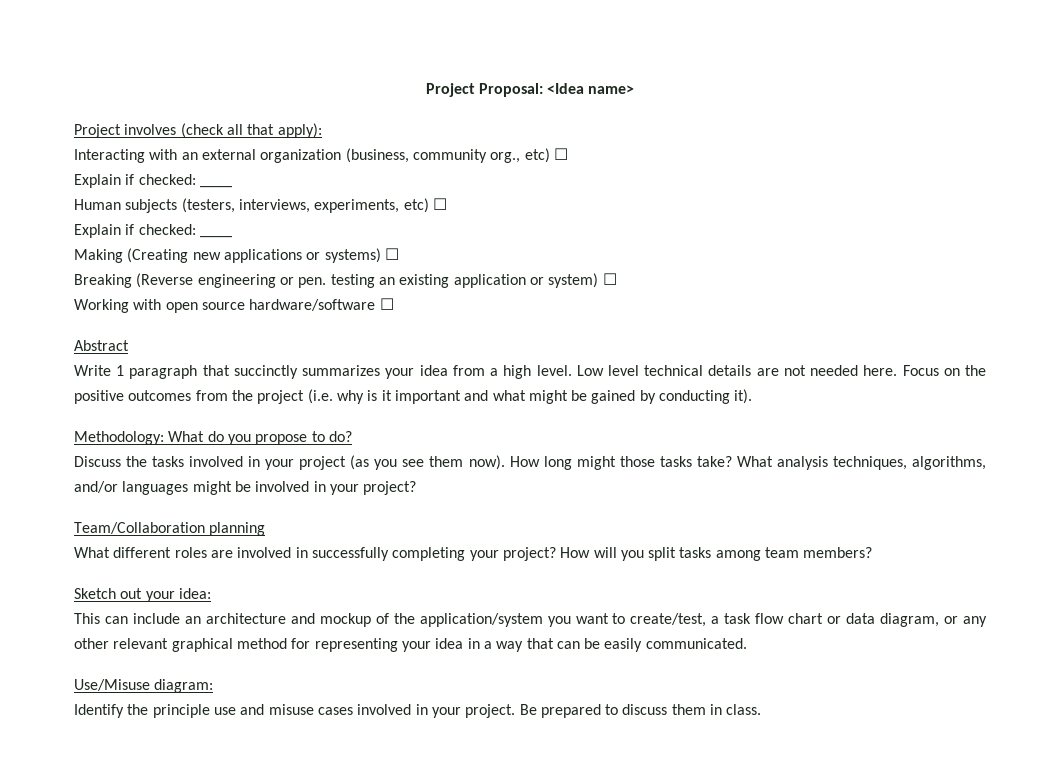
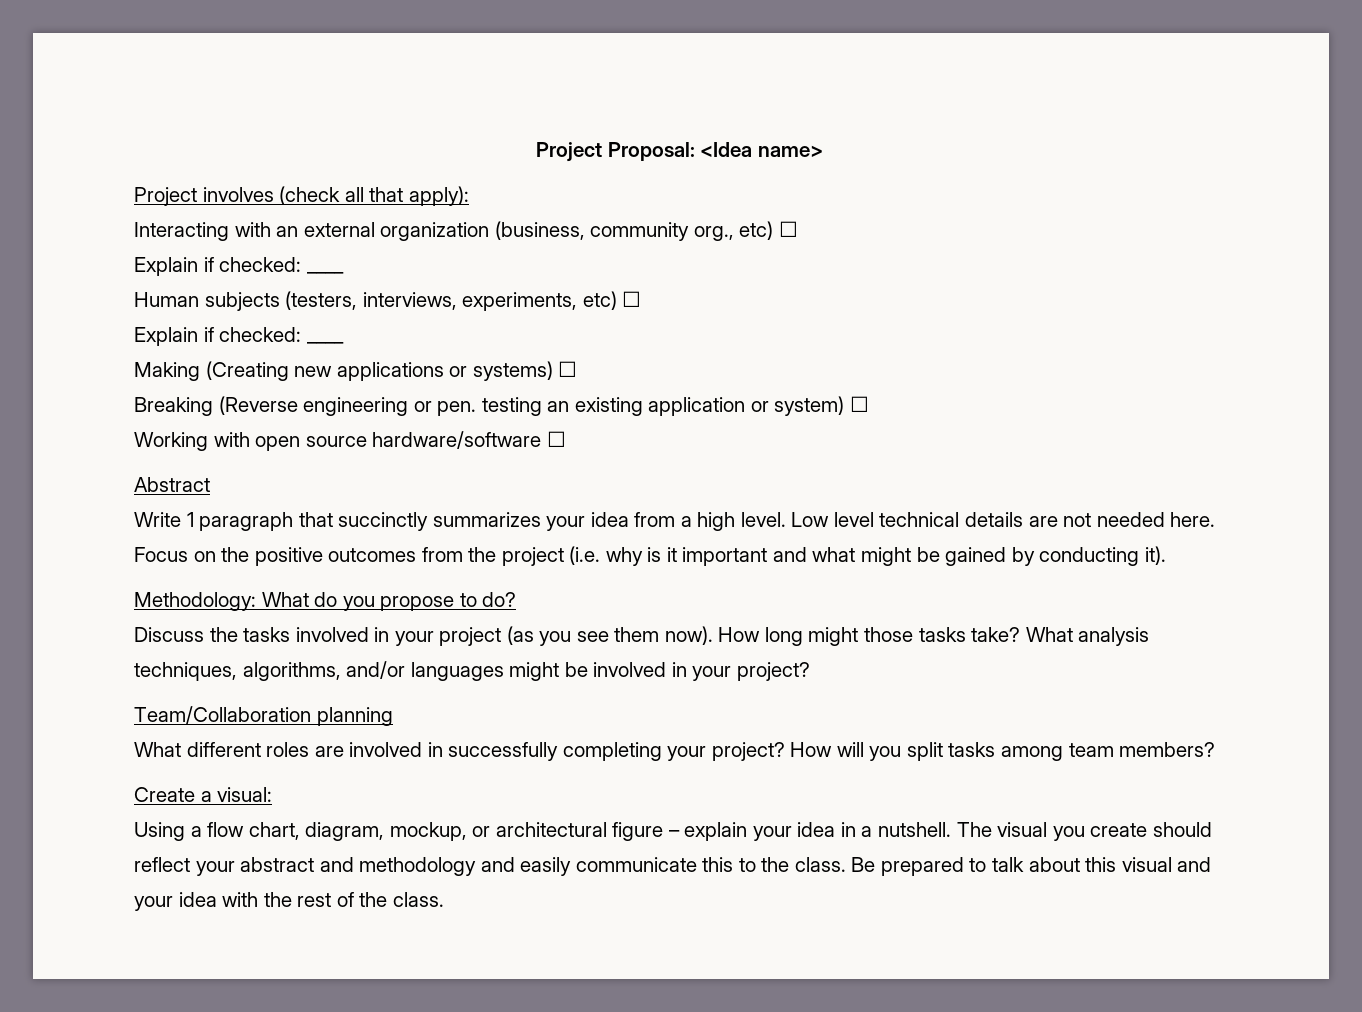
[74,588,211,602] [74,613,988,627] [74,638,747,652] [74,679,214,693] [74,704,723,718] Sketch out your idea: // This can include an architecture and mockup of the application/system you want to create/test, a task flow chart or data diagram, or any other relevant graphical method for representing your idea in a way that can be easily communicated. // Use/Misuse diagram: // Identify the principle use and misuse cases involved in your project. Be prepared to discuss them in -> [134,787,273,802] [134,822,1212,841] [134,857,1212,876] [134,892,388,911] Create a visual: // Using a flow chart, diagram, mockup, or architectural figure – explain your idea in a nutshell. The visual you create should reflect your abstract and methodology and easily communicate this to the class. Be prepared to talk about this visual and your idea with the rest of the

